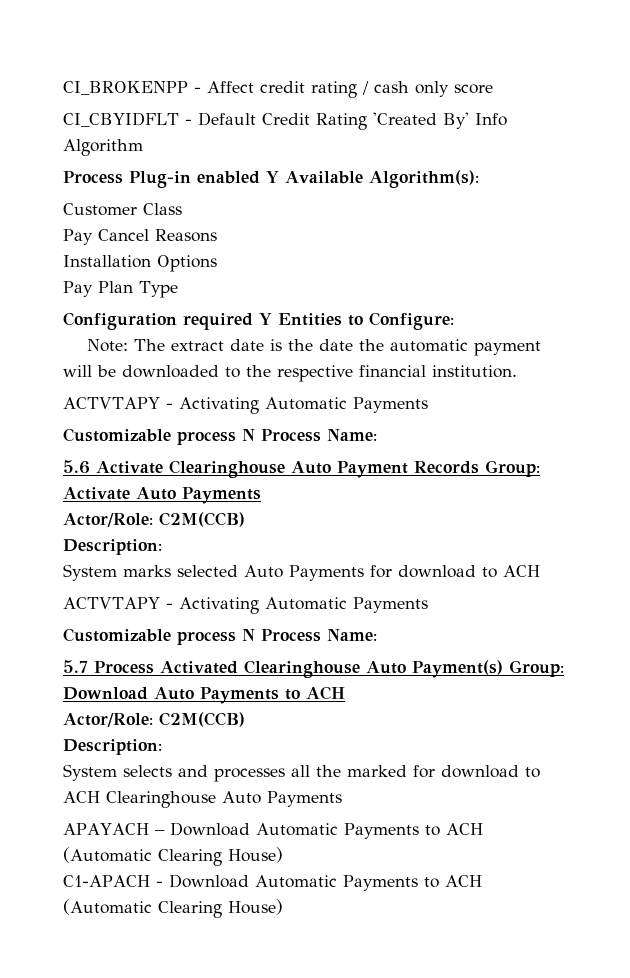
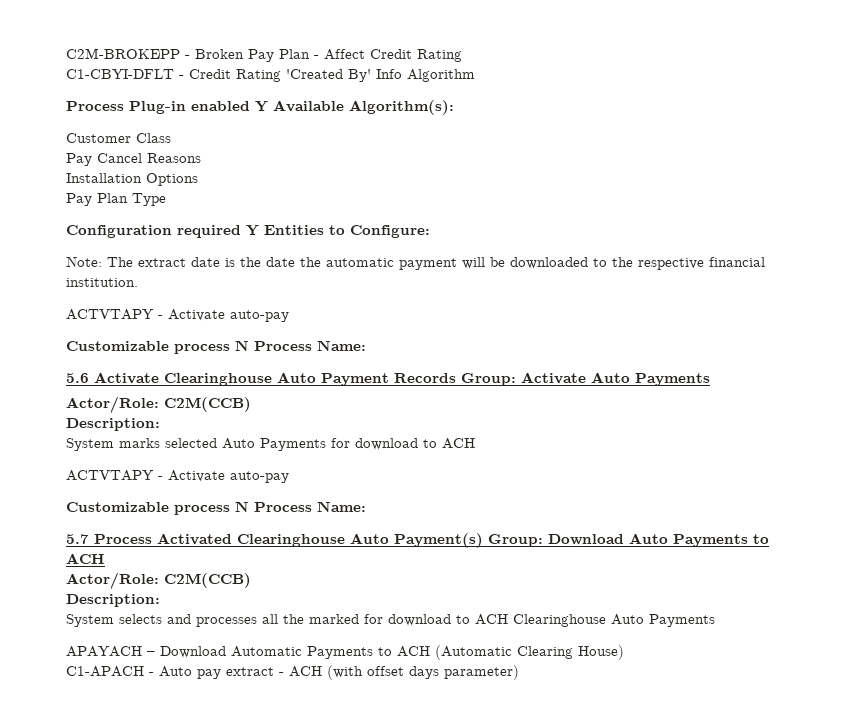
[63,81,493,98] [63,112,256,127] CI_BROKENPP - Affect credit rating / cash only score // CI_CBYIDFLT - Default -> [66,48,462,62] [66,69,184,79] C2M-BROKEPP - Broken Pay Plan - Affect Credit Rating // C1-CBYI-DFLT -
[178,397,428,414] Activating Automatic Payments -> [168,309,289,322] Activate auto-pay
[178,597,428,614] Activating Automatic Payments -> [168,470,289,483] Activate auto-pay
[168,874,482,891] [63,899,283,918] Download Automatic Payments to ACH (Automatic Clearing House) -> [159,665,519,680] Auto pay extract - ACH (with offset days parameter)

